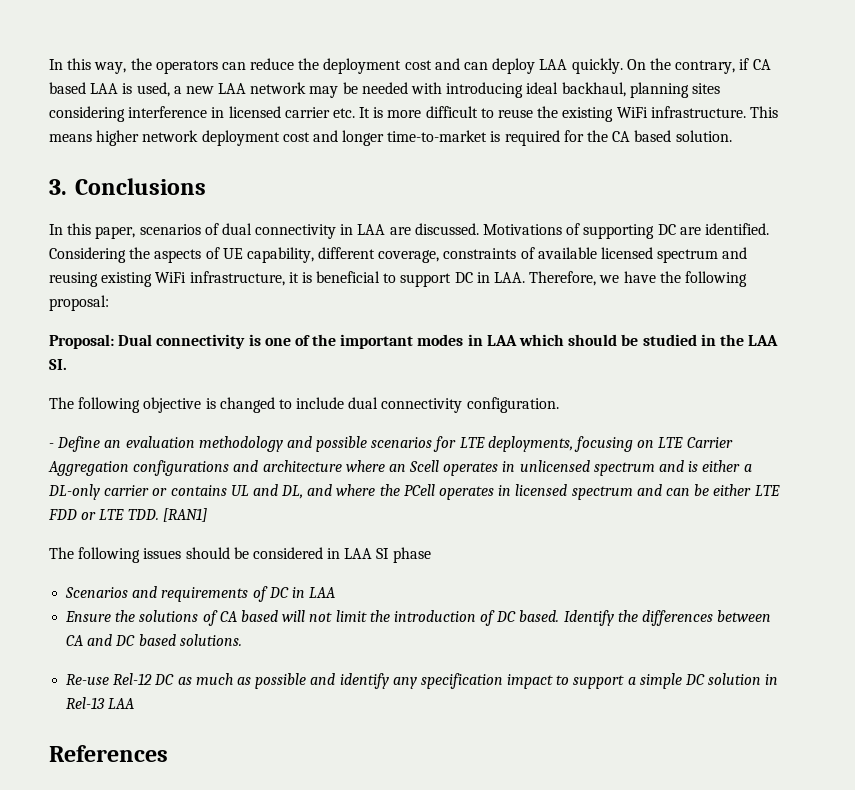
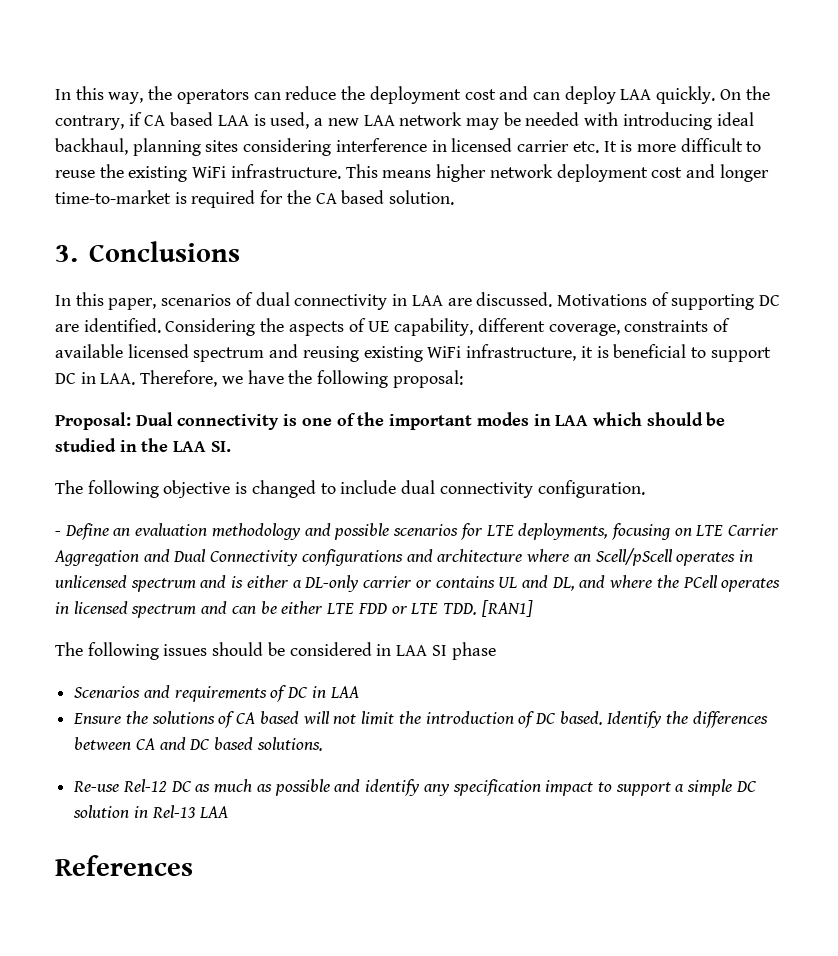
(129, 468) none -> [143,549,299,566] and Dual Connectivity
[409,460,440,472] Scell -> [595,548,673,566] Scell/pScell

